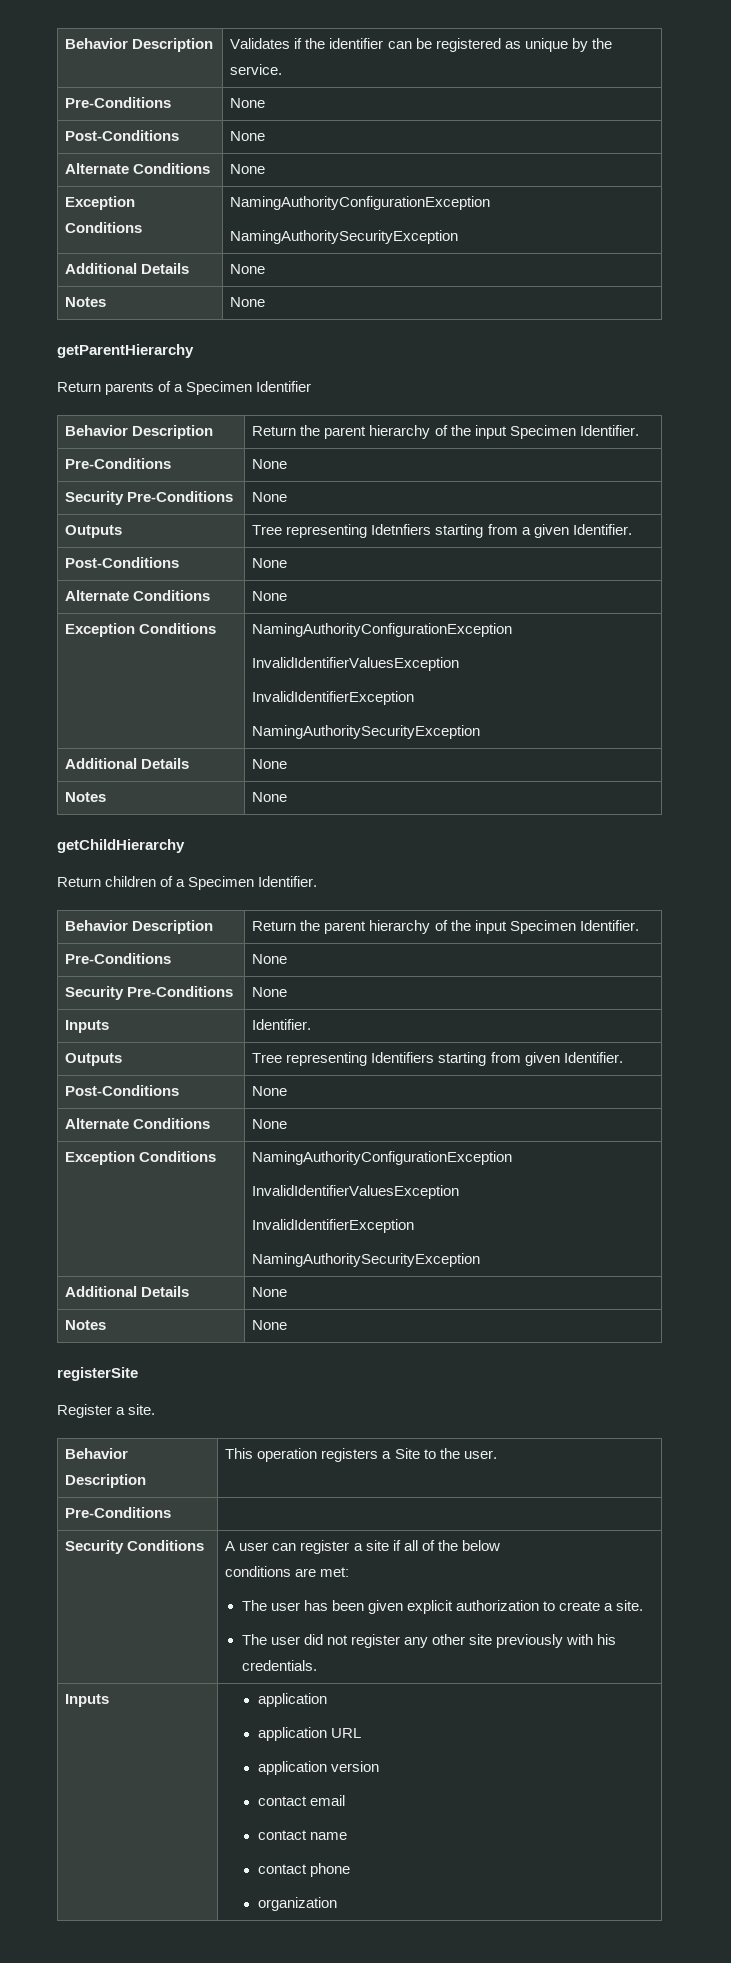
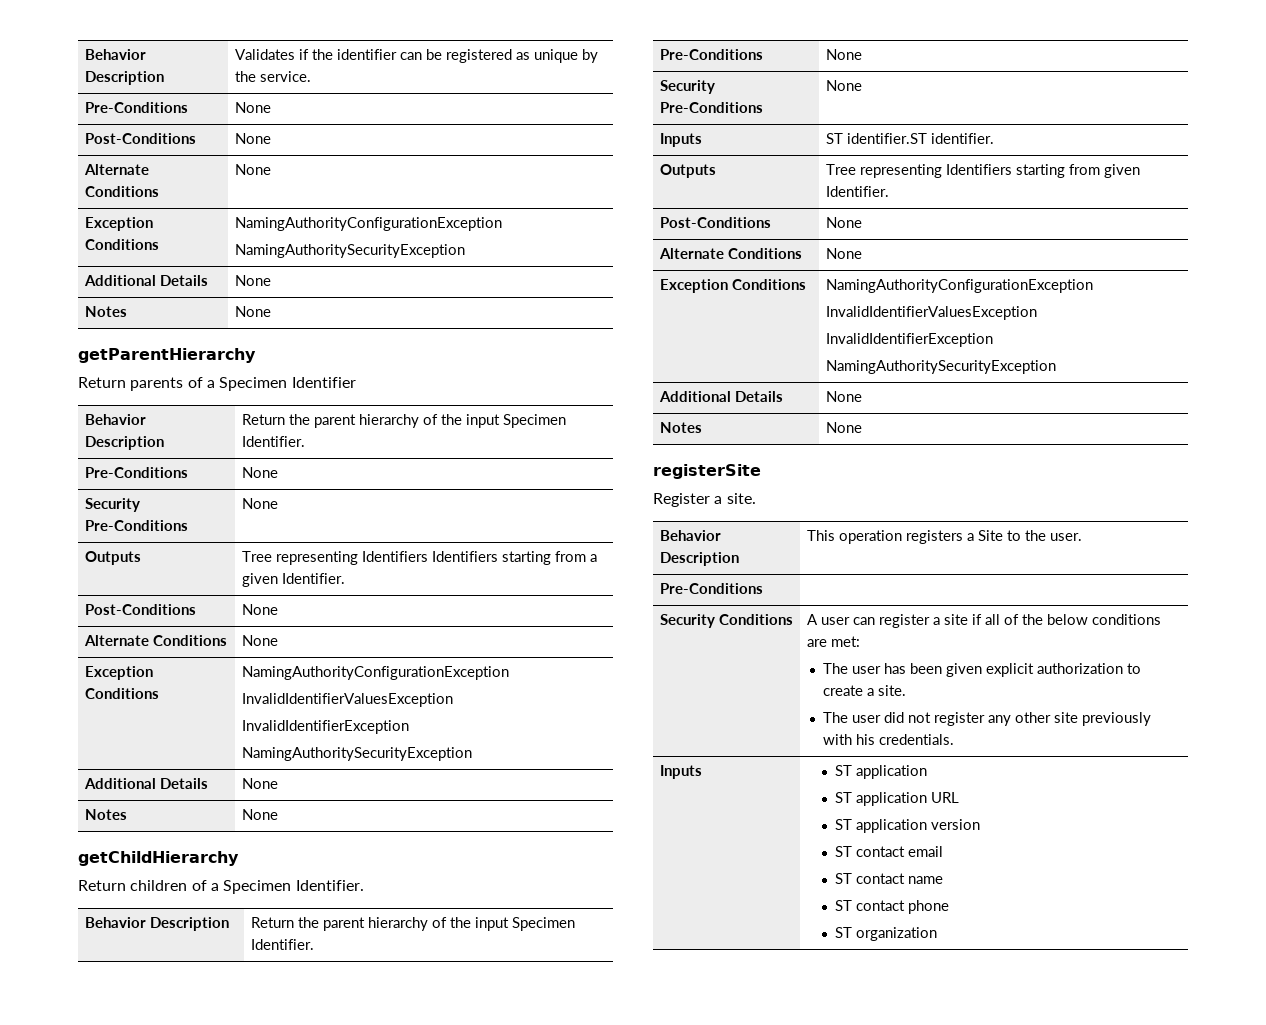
[371,524,432,535] Idetnfiers -> [362,551,499,562] Identifiers Identifiers
[252,1019,312,1030] Identifier. -> [826,133,995,144] ST identifier.ST identifier.
(500, 1545) // -> (1089, 619) none
(110, 1700) none -> [834,765,852,776] ST
(327, 1700) none -> [834,792,852,803] ST
(361, 1733) none -> [834,819,852,830] ST
(379, 1766) none -> [834,846,852,857] ST
(345, 1800) none -> [834,873,852,884] ST
(347, 1836) none -> [834,900,852,911] ST
(350, 1870) none -> [834,927,852,938] ST

